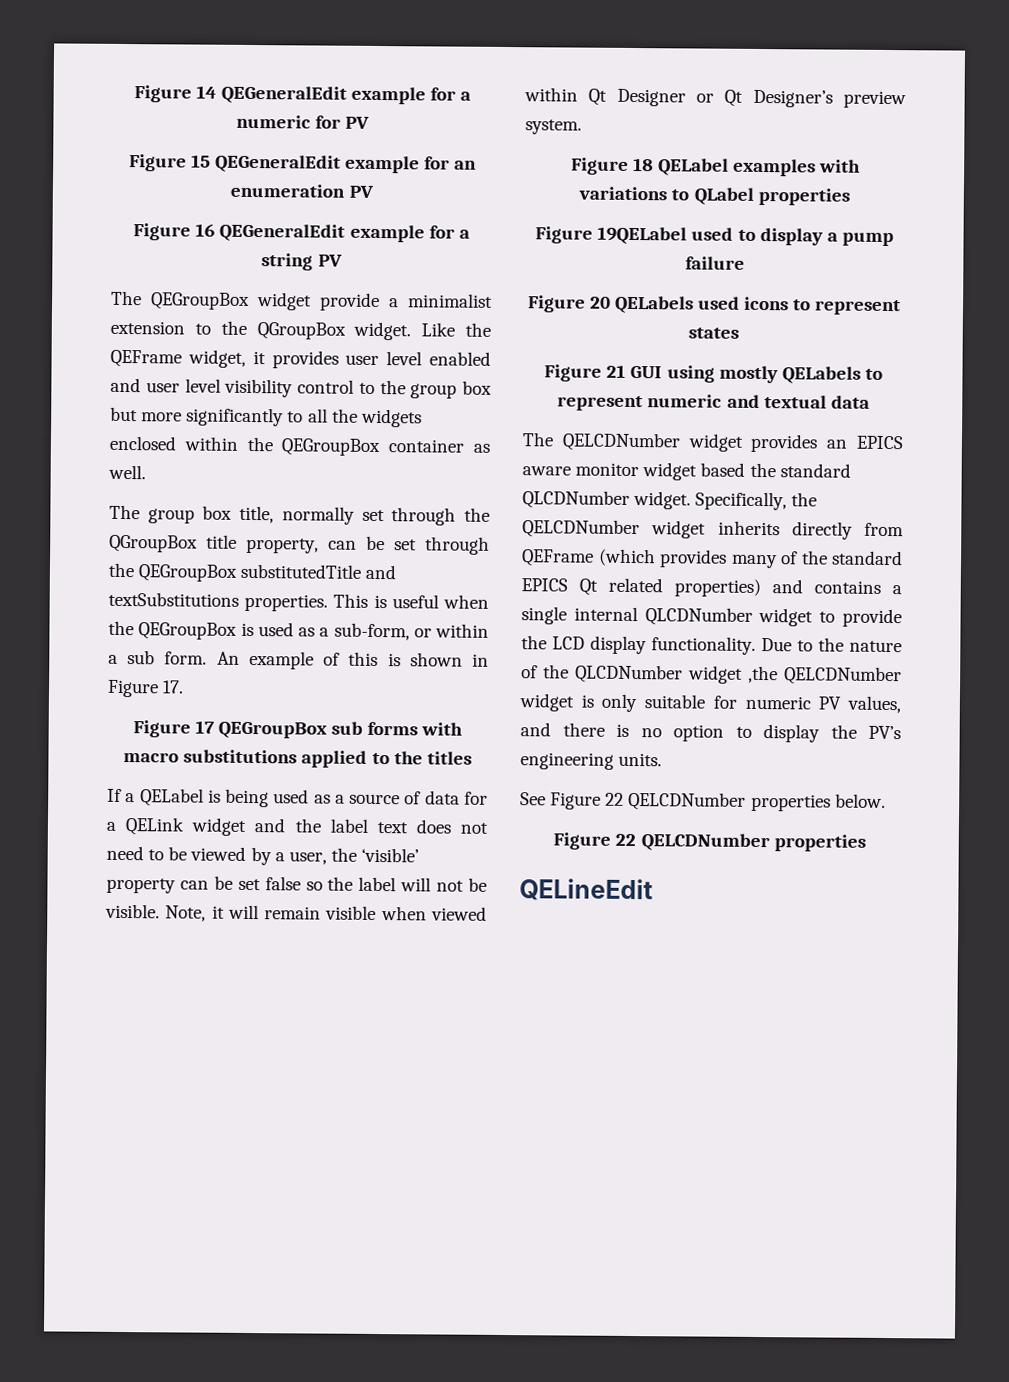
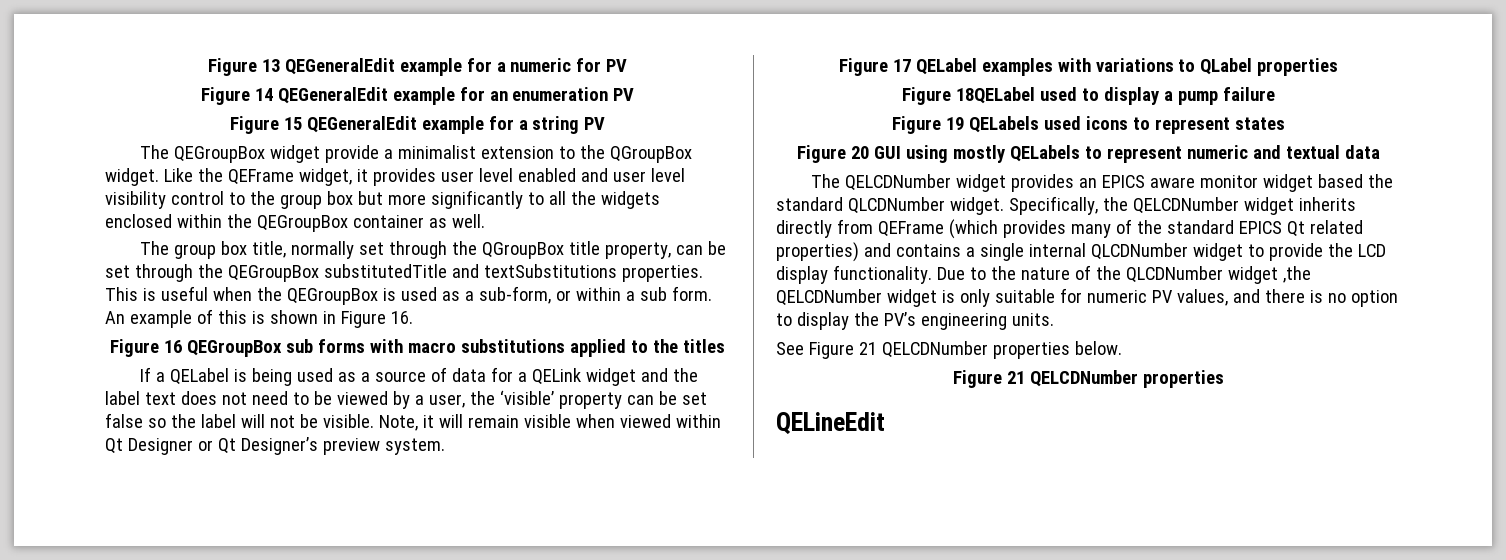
[133,85,217,103] Figure 14 -> [207,58,280,76] Figure 13
[190,154,211,168] 15 -> [254,88,273,101] 14
[195,223,216,237] 16 -> [283,117,302,130] 15
[162,680,185,694] [132,720,215,738] 17. // Figure 17 -> [390,311,413,324] [110,339,183,357] 16. // Figure 16
[632,157,654,172] 18 -> [892,59,911,72] 17
[597,226,688,245] 19QELabel -> [956,87,1036,104] 18QELabel
[589,296,611,309] 20 -> [946,117,965,130] 19
[606,364,627,378] 21 -> [851,146,870,159] 20
[605,792,625,806] 22 -> [858,342,877,355] 21
[615,833,637,847] 22 -> [1007,371,1026,384] 21

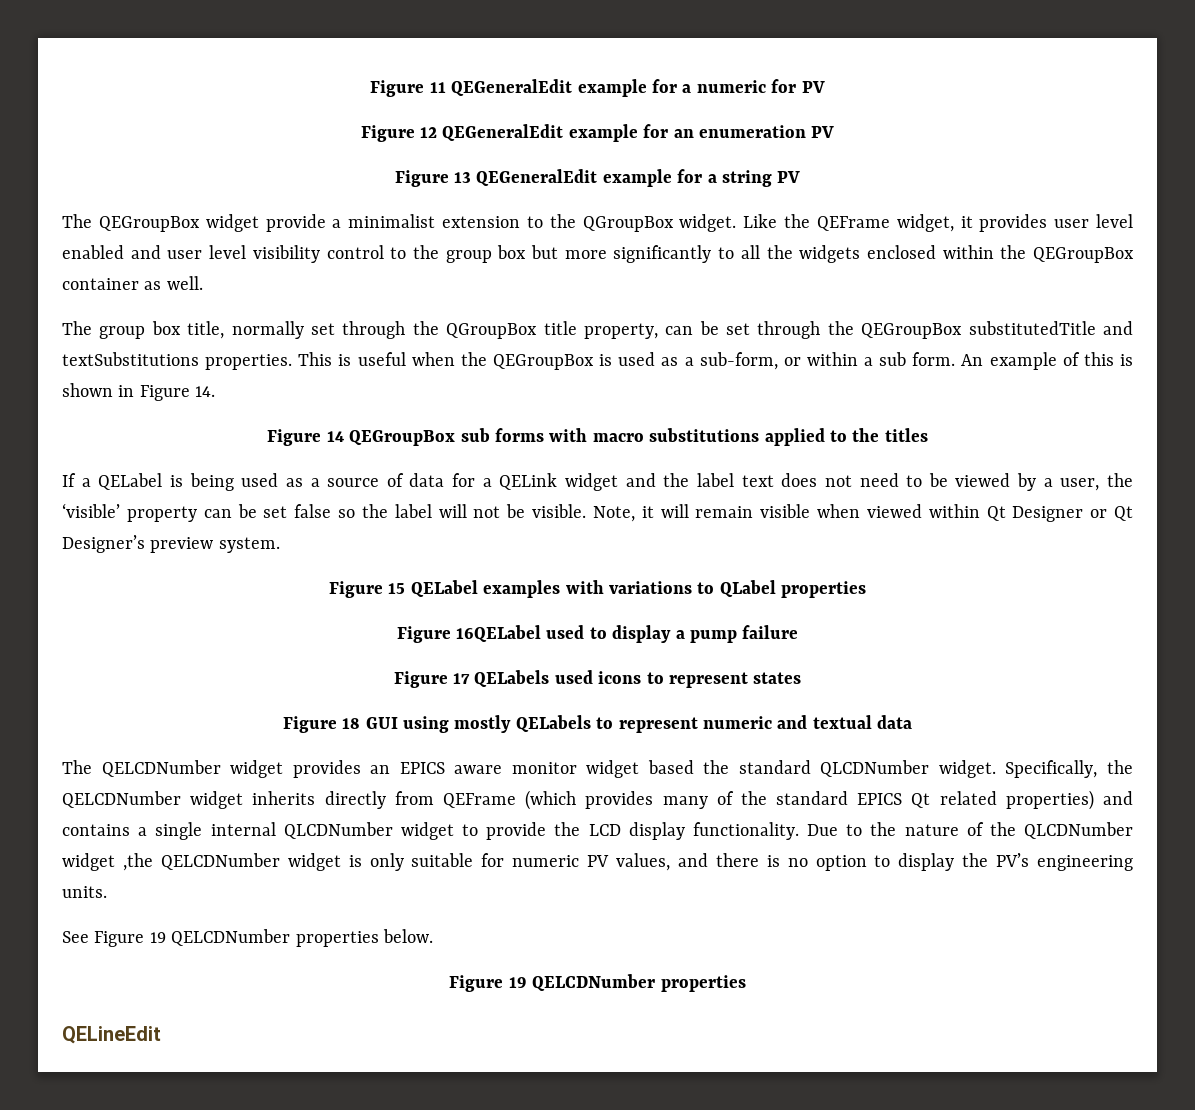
[207,58,280,76] Figure 13 -> [370,80,446,97] Figure 11
[254,88,273,101] 14 -> [420,127,437,138] 12
[283,117,302,130] 15 -> [454,172,471,183] 13
[390,311,413,324] [110,339,183,357] 16. // Figure 16 -> [195,386,216,397] [267,429,344,446] 14. // Figure 14
[892,59,911,72] 17 -> [388,583,406,594] 15
[956,87,1036,104] 18QELabel -> [456,625,541,642] 16QELabel
[946,117,965,130] 19 -> [453,673,470,684] 17
[851,146,870,159] 20 -> [342,718,361,729] 18
[858,342,877,355] 21 -> [149,932,166,943] 19
[1007,371,1026,384] 21 -> [508,977,527,988] 19

